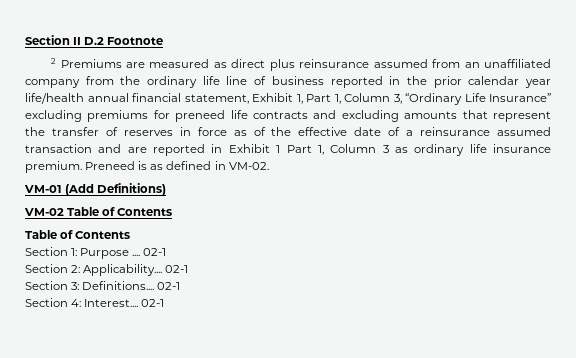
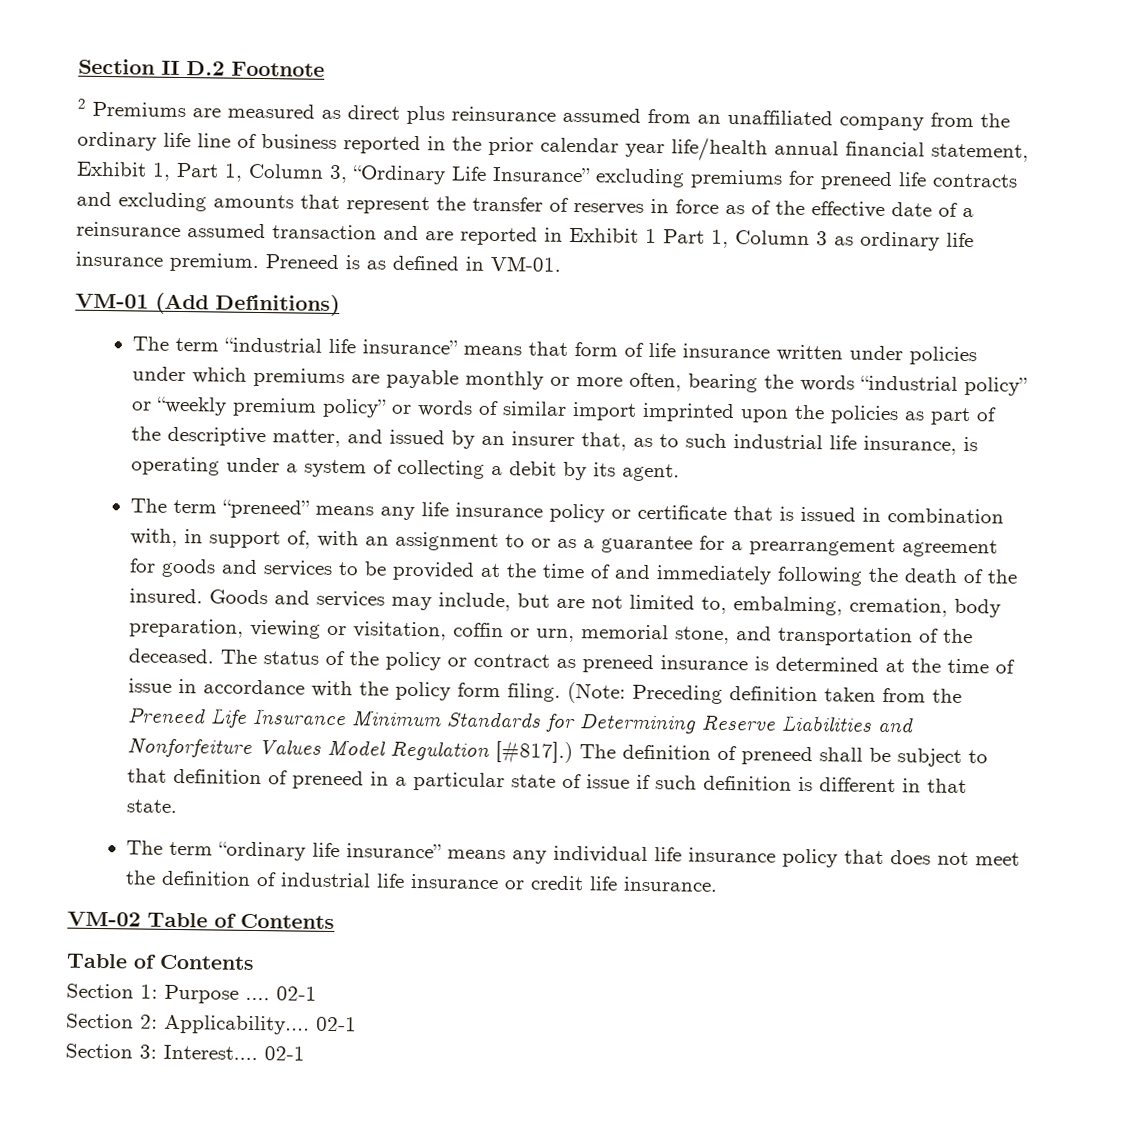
[228,162,269,170] VM-02. -> [490,255,561,272] VM-01.
(167, 189) none -> [132,336,978,366] [132,366,1029,396] [131,396,998,426] [131,426,979,455] [131,456,681,482] [130,498,1005,524] [130,528,999,558] [129,558,1019,586] [129,588,1002,618] [129,618,974,647] [128,648,1016,674] [128,678,963,704] [128,706,915,734] [127,738,989,768] [127,768,968,794] [126,799,179,814] [126,840,1021,868] [125,870,719,892] // The term “industrial life insurance” means that form of life insurance written under policies under which premiums are payable monthly or more often, bearing the words “industrial policy” or “weekly premium policy” or words of similar import imprinted upon the policies as part of the descriptive matter, and issued by an insurer that, as to such industrial life insurance, is operating under a system of collecting a debit by its agent. // The term “preneed” means any life insurance policy or certificate that is issued in combination with, in support of, with an assignment to or as a guarantee for a prearrangement agreement for goods and services to be provided at the time of and immediately following the death of the insured. Goods and services may include, but are not limited to, embalming, cremation, body preparation, viewing or visitation, coffin or urn, memorial stone, and transportation of the deceased. The status of the policy or contract as preneed insurance is determined at the time of issue in accordance with the policy form filing. (Note: Preceding definition taken from the Preneed Life Insurance Minimum Standards for Determining Reserve Liabilities and Nonforfeiture Values Model Regulation [#817].) The definition of preneed shall be subject to that definition of preneed in a particular state of issue if such definition is different in that state. // The term “ordinary life insurance” means any individual life insurance policy that does not meet the definition of industrial life insurance or credit life insurance.
[82,281,181,290] [25,298,82,307] Definitions.... 02-1 // Section 4: -> (157, 1051) none

